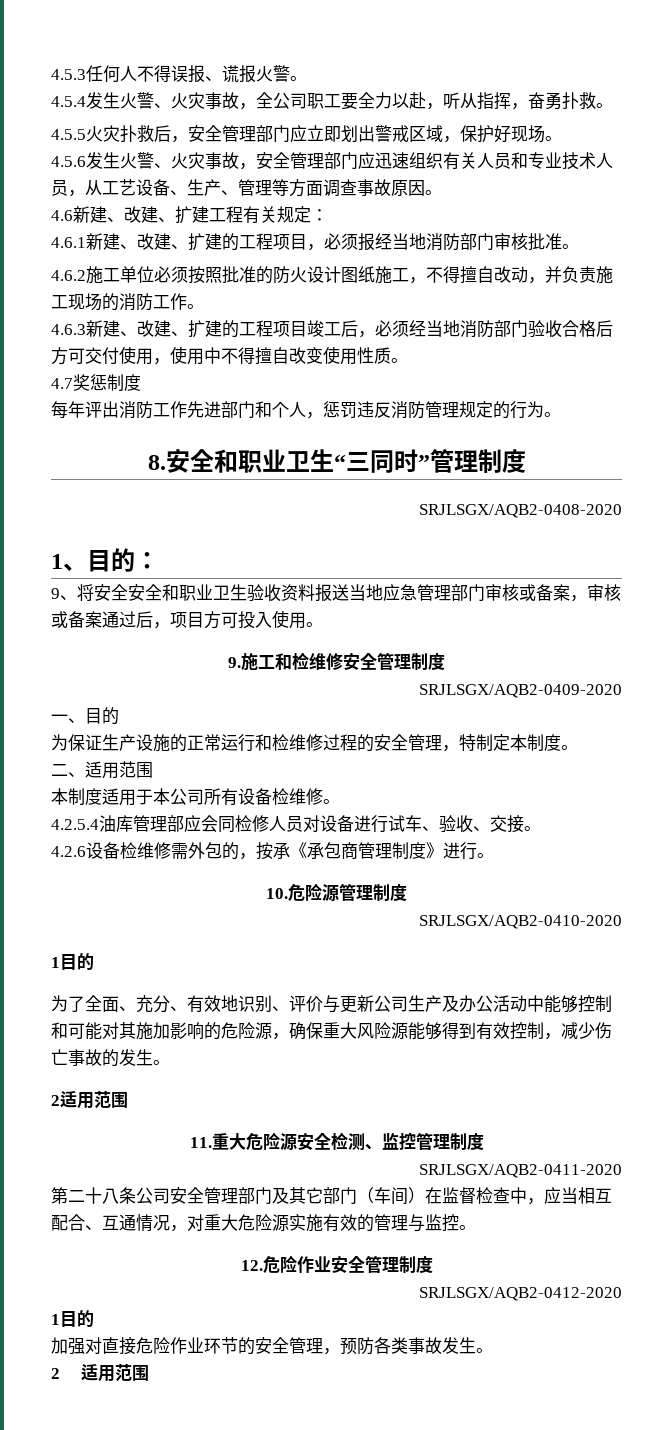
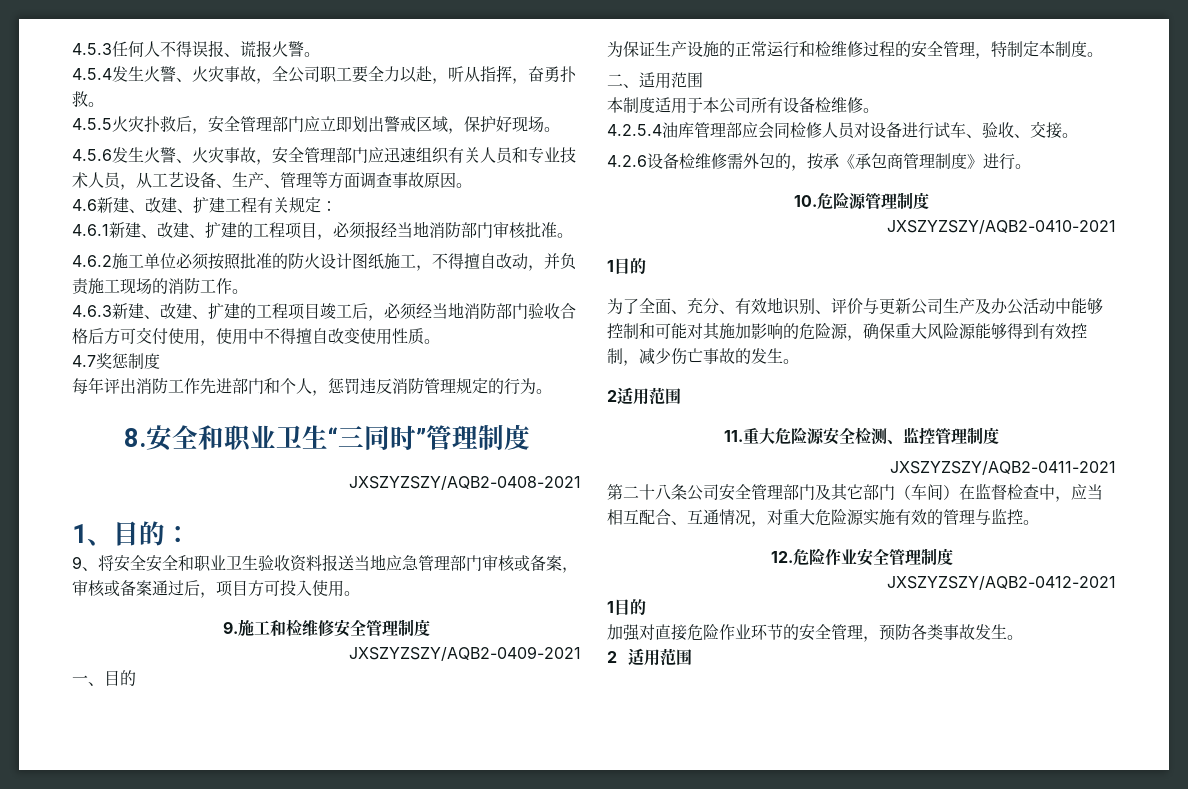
[419,504,622,518] SRJLSGX/AQB2-0408-2020 -> [349,476,581,490] JXSZYZSZY/AQB2-0408-2021
[419,684,622,698] SRJLSGX/AQB2-0409-2020 -> [349,646,581,661] JXSZYZSZY/AQB2-0409-2021
[419,915,622,929] SRJLSGX/AQB2-0410-2020 -> [887,220,1116,234] JXSZYZSZY/AQB2-0410-2021
[419,1164,622,1178] SRJLSGX/AQB2-0411-2020 -> [890,461,1116,475] JXSZYZSZY/AQB2-0411-2021
[419,1287,622,1301] SRJLSGX/AQB2-0412-2020 -> [887,576,1116,590] JXSZYZSZY/AQB2-0412-2021

